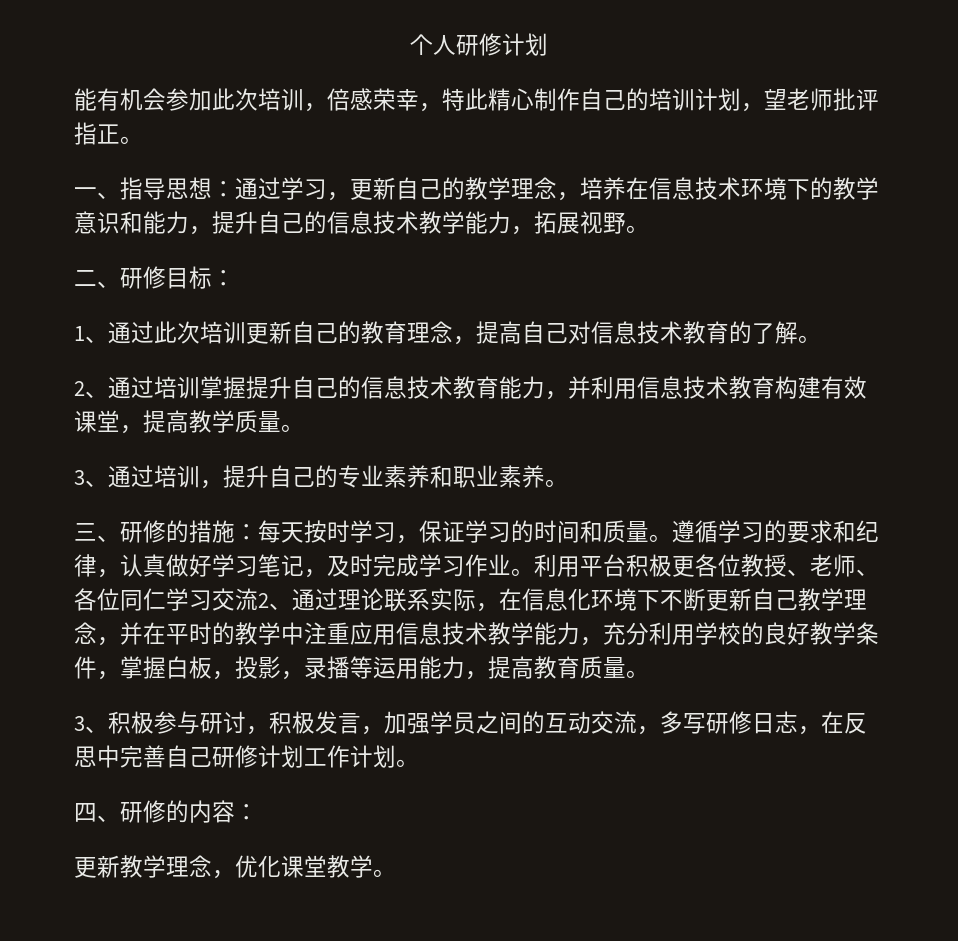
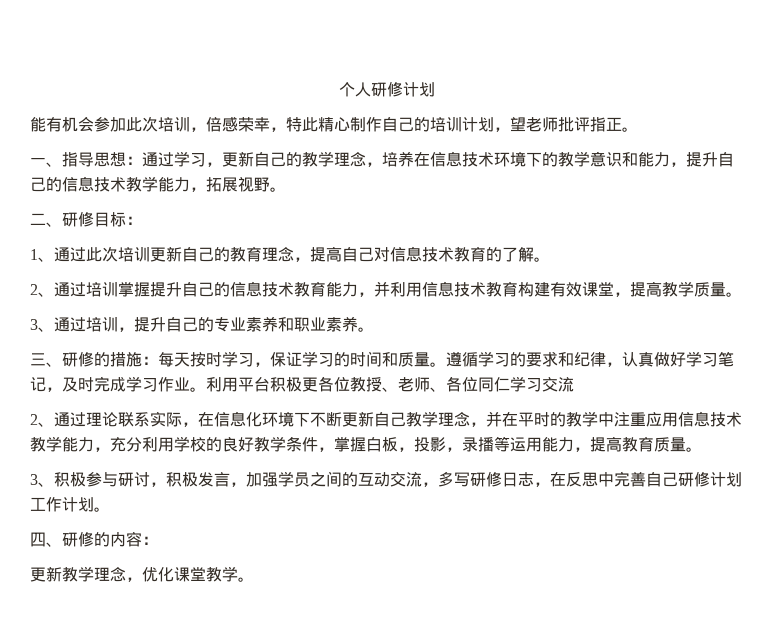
(258, 599) none -> (574, 384) //

